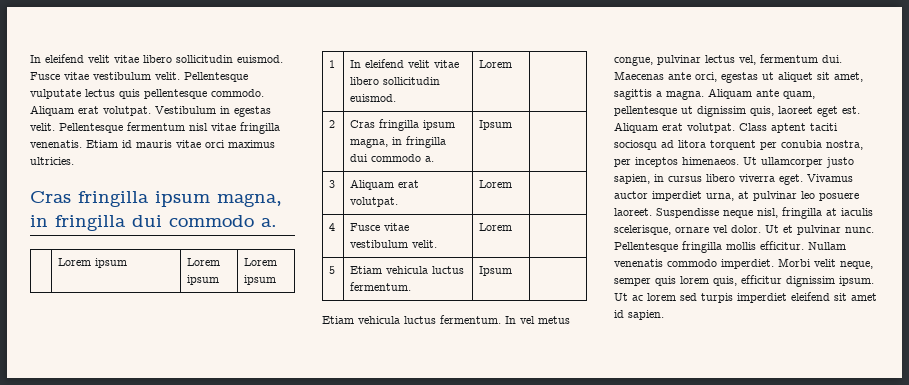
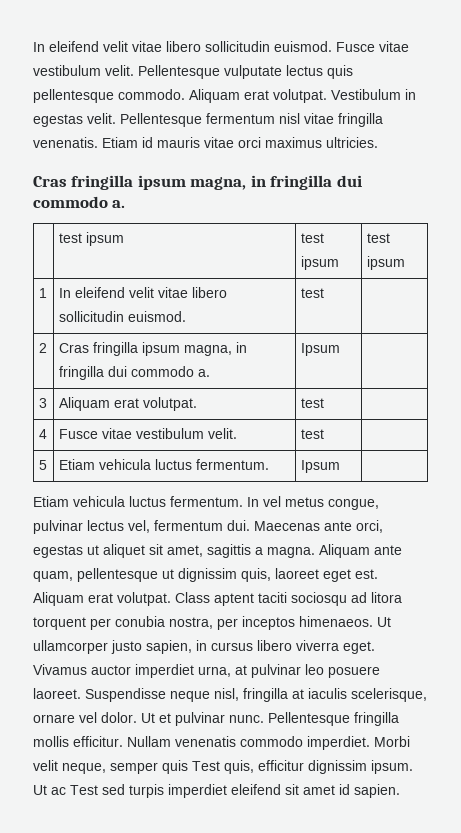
[58,258,128,268] [187,258,221,266] [187,275,220,285] [244,258,278,266] Lorem ipsum | Lorem ipsum | Lorem -> [58,232,124,246] [300,233,324,243] [300,256,339,270] [366,233,390,243] test ipsum | test ipsum | test
[479,60,513,68] Lorem -> [300,288,324,298] test
[479,180,513,188] Lorem -> [300,398,324,408] test
[479,223,513,231] Lorem -> [300,429,324,439] test
[680,276,709,284] lorem -> [192,761,220,771] Test
[647,293,676,301] lorem -> [70,785,98,795] Test

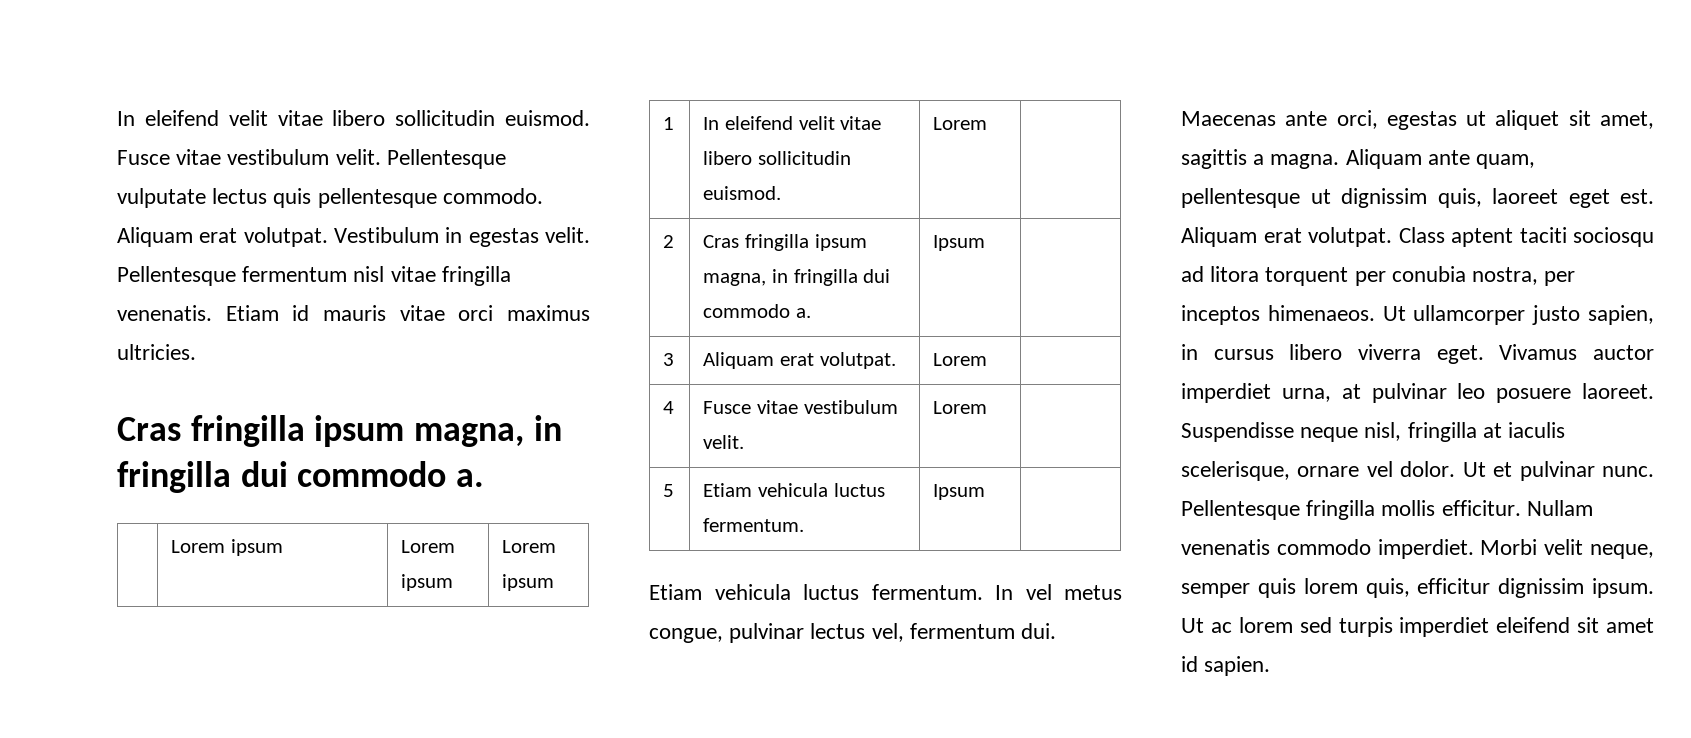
[58,232,124,246] [300,233,324,243] [300,256,339,270] [366,233,390,243] test ipsum | test ipsum | test -> [171,539,283,556] [401,540,456,553] [401,574,454,591] [502,540,557,553] Lorem ipsum | Lorem ipsum | Lorem
[300,288,324,298] test -> [933,117,988,130] Lorem
[300,398,324,408] test -> [933,353,988,366] Lorem
[300,429,324,439] test -> [933,401,988,414] Lorem
[192,761,220,771] Test -> [1303,578,1358,594] lorem
[70,785,98,795] Test -> [1238,617,1293,633] lorem

